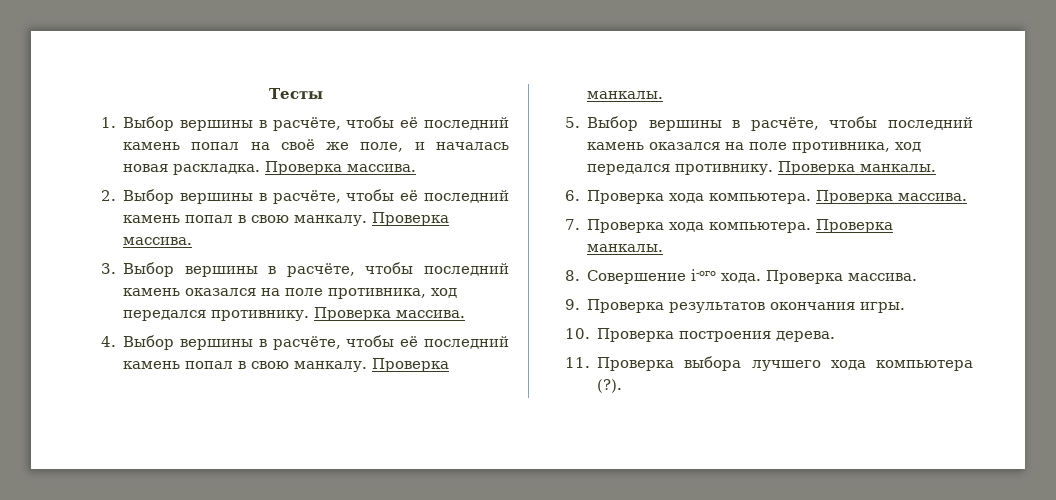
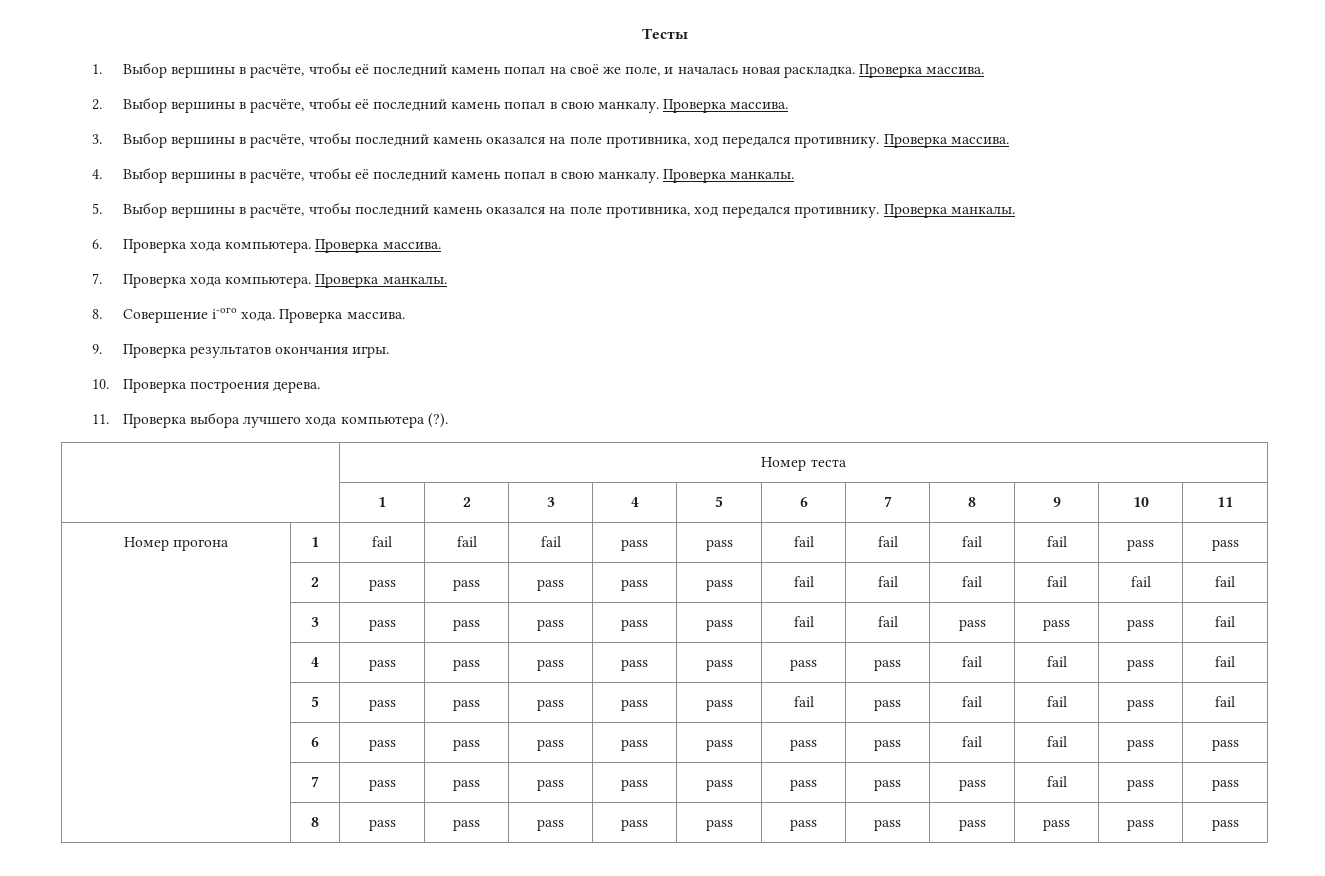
(623, 386) none -> [761,457,847,471] [378,497,386,507] [462,497,471,507] [546,497,555,507] [630,497,639,507] [715,496,723,507] [799,497,808,507] [883,496,892,507] [968,497,976,507] [1052,497,1061,507] [1132,497,1149,507] [1217,497,1233,507] [123,537,230,551] [311,537,319,547] [372,536,392,547] [456,536,477,547] [540,536,561,547] [621,539,648,551] [705,539,733,551] [793,536,814,547] [877,536,898,547] [962,536,982,547] [1046,536,1067,547] [1127,539,1154,551] [1211,539,1239,551] [311,577,319,587] [368,579,396,591] [453,579,480,591] [537,579,564,591] [621,579,648,591] [705,579,733,591] [793,576,814,587] [877,576,898,587] [962,576,982,587] [1046,576,1067,587] [1130,576,1151,587] [1215,576,1235,587] [311,617,319,627] [368,619,396,631] [453,619,480,631] [537,619,564,631] [621,619,648,631] [705,619,733,631] [793,616,814,627] [877,616,898,627] [958,619,986,631] [1043,619,1070,631] [1127,619,1154,631] [1215,616,1235,627] [311,657,319,667] [368,659,396,671] [453,659,480,671] [537,659,564,671] [621,659,648,671] [705,659,733,671] [790,659,817,671] [874,659,901,671] [962,656,982,667] [1046,656,1067,667] [1127,659,1154,671] [1215,656,1235,667] [311,696,319,707] [368,699,396,711] [453,699,480,711] [537,699,564,711] [621,699,648,711] [705,699,733,711] [793,696,814,707] [874,699,901,711] [962,696,982,707] [1046,696,1067,707] [1127,699,1154,711] [1215,696,1235,707] [311,737,319,747] [368,739,396,751] [453,739,480,751] [537,739,564,751] [621,739,648,751] [705,739,733,751] [790,739,817,751] [874,739,901,751] [962,736,982,747] [1046,736,1067,747] [1127,739,1154,751] [1211,739,1239,751] [311,776,319,787] [368,779,396,791] [453,779,480,791] [537,779,564,791] [621,779,648,791] [705,779,733,791] [790,779,817,791] [874,779,901,791] [958,779,986,791] [1046,776,1067,787] [1127,779,1154,791] [1211,779,1239,791] [311,817,319,827] [368,819,396,831] [453,819,480,831] [537,819,564,831] [621,819,648,831] [705,819,733,831] [790,819,817,831] [874,819,901,831] [958,819,986,831] [1043,819,1070,831] [1127,819,1154,831] [1211,819,1239,831] // | Номер теста // | 1 | 2 | 3 | 4 | 5 | 6 | 7 | 8 | 9 | 10 | 11 // Номер прогона | 1 | fail | fail | fail | pass | pass | fail | fail | fail | fail | pass | pass // | 2 | pass | pass | pass | pass | pass | fail | fail | fail | fail | fail | fail // | 3 | pass | pass | pass | pass | pass | fail | fail | pass | pass | pass | fail // | 4 | pass | pass | pass | pass | pass | pass | pass | fail | fail | pass | fail // | 5 | pass | pass | pass | pass | pass | fail | pass | fail | fail | pass | fail // | 6 | pass | pass | pass | pass | pass | pass | pass | fail | fail | pass | pass // | 7 | pass | pass | pass | pass | pass | pass | pass | pass | fail | pass | pass // | 8 | pass | pass | pass | pass | pass | pass | pass | pass | pass | pass | pass

